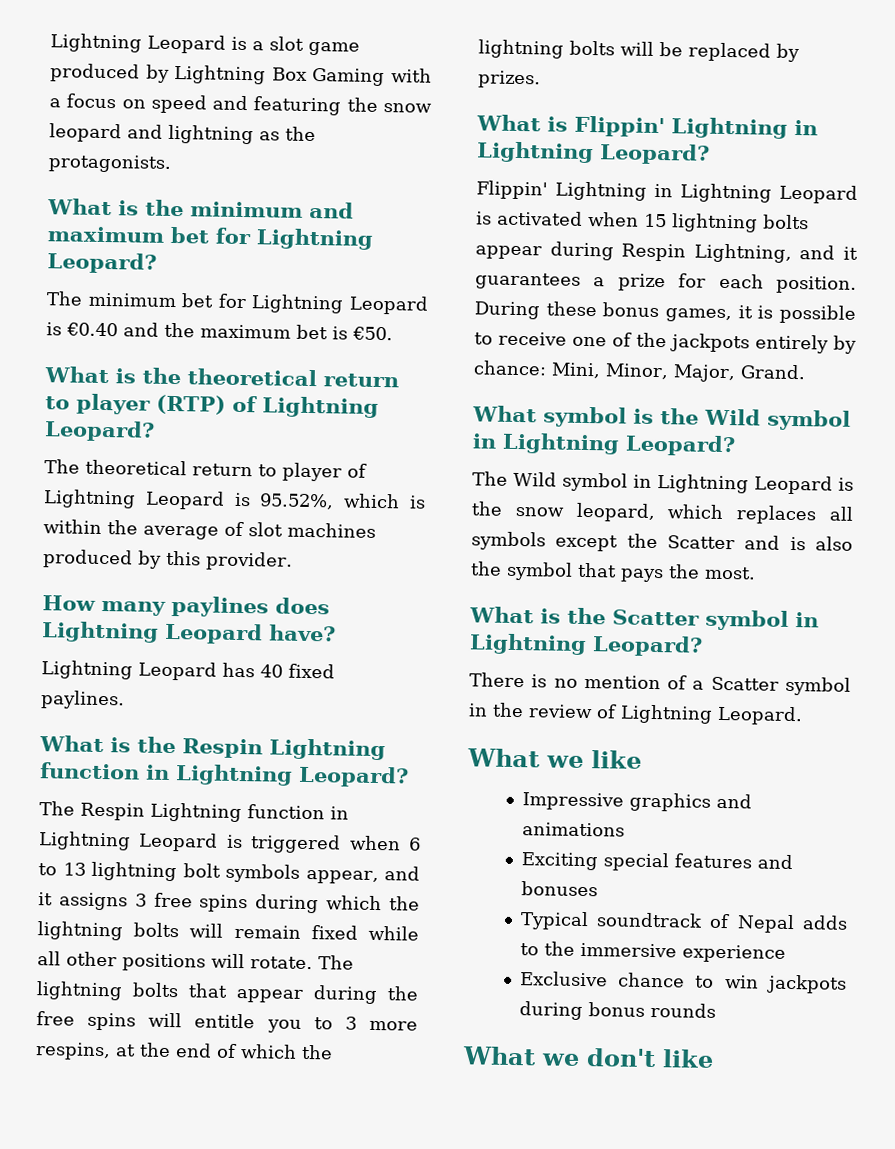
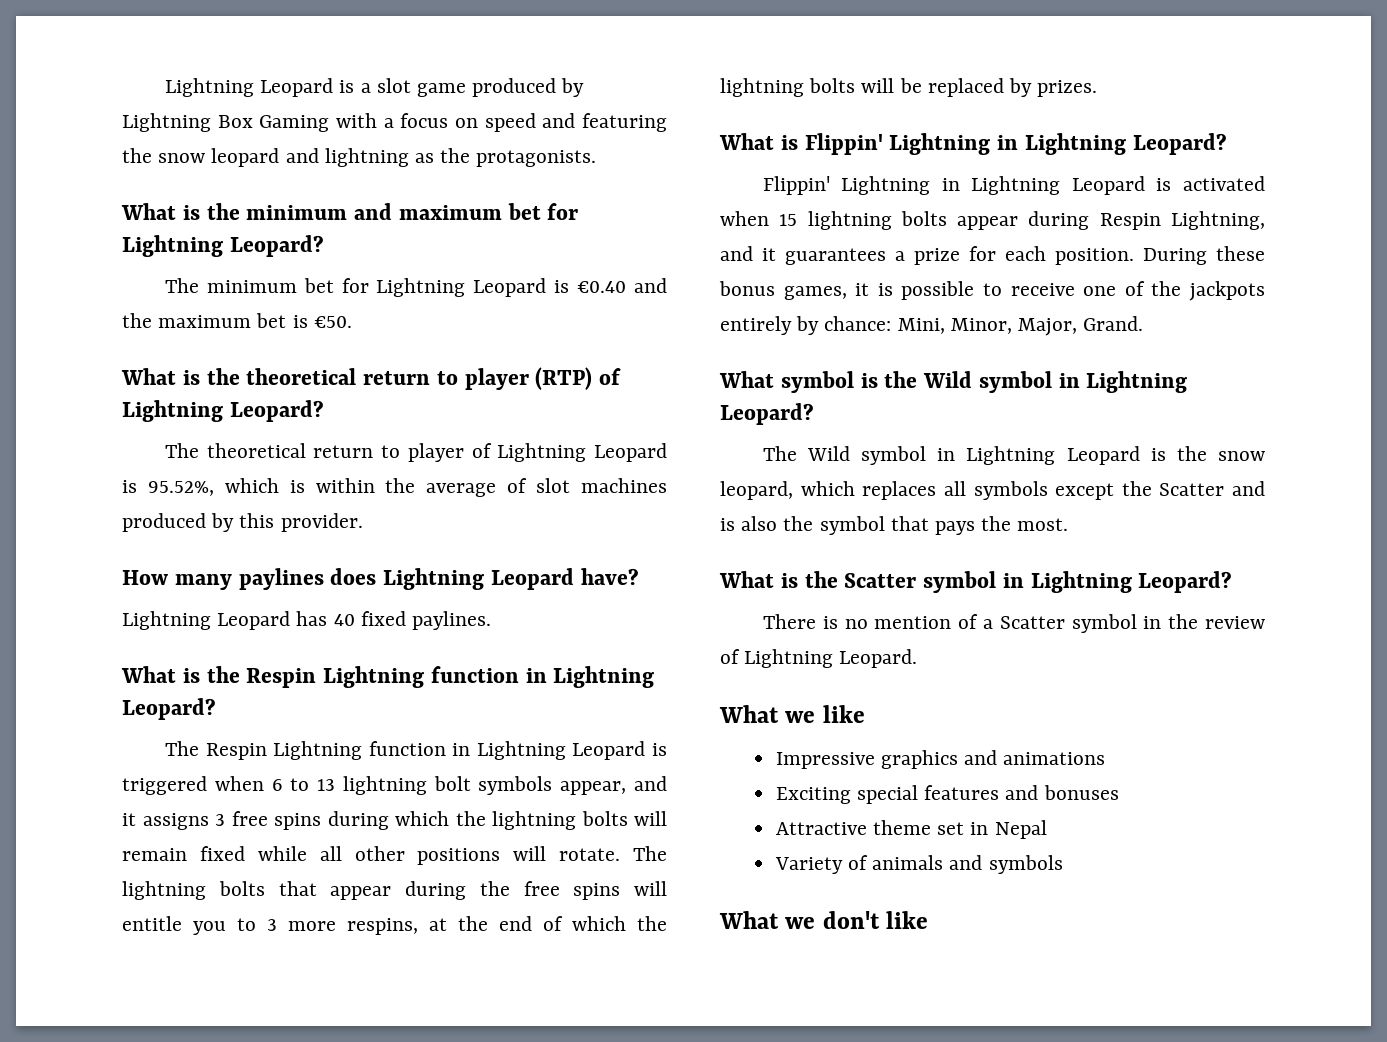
[519,911,848,934] [519,941,786,963] [519,971,847,994] [518,1001,716,1021] Typical soundtrack of Nepal adds to the immersive experience // Exclusive chance to win jackpots during bonus rounds -> [775,820,1047,839] [774,855,1063,874] Attractive theme set in Nepal // Variety of animals and symbols

